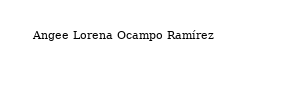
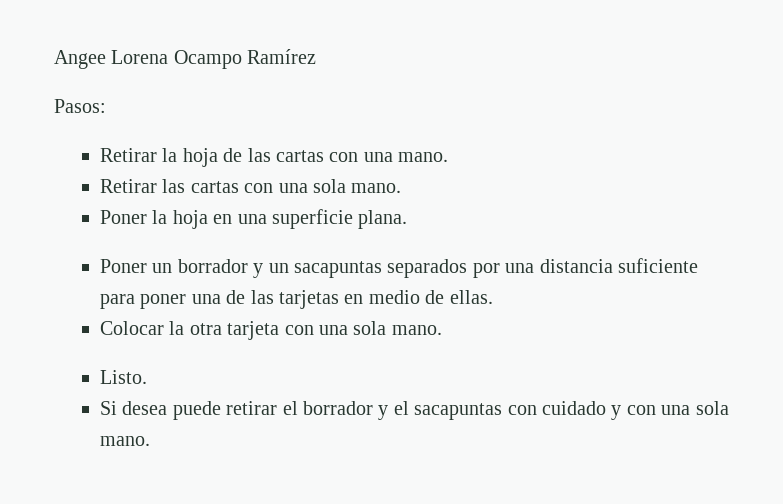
(214, 34) none -> [54,99,106,113] [100,148,449,167] [100,179,402,193] [100,209,408,229] [100,258,699,278] [100,290,493,309] [100,321,442,340] [100,370,148,384] [100,401,729,420] [100,436,151,446] // Pasos: // Retirar la hoja de las cartas con una mano. // Retirar las cartas con una sola mano. // Poner la hoja en una superficie plana. // Poner un borrador y un sacapuntas separados por una distancia suficiente para poner una de las tarjetas en medio de ellas. // Colocar la otra tarjeta con una sola mano. // Listo. // Si desea puede retirar el borrador y el sacapuntas con cuidado y con una sola mano.

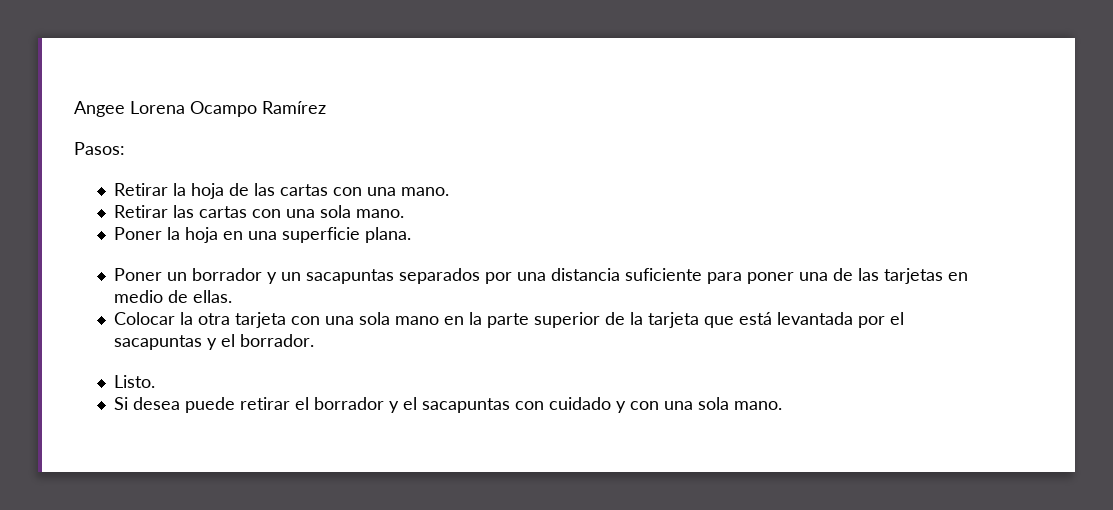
[391,325,442,335] mano. -> [395,312,905,328] [114,334,315,350] mano en la parte superior de la tarjeta que está levantada por el sacapuntas y el borrador.

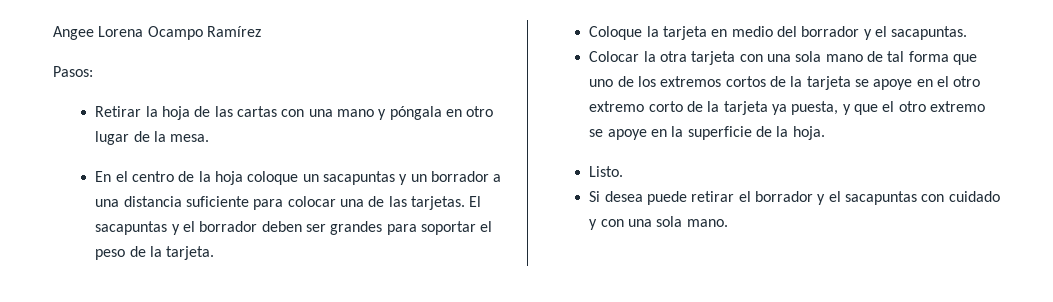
[401,187,450,196] [114,205,405,218] [114,227,412,243] [114,268,513,284] mano. // Retirar las cartas con una sola mano. // Poner la hoja en una superficie plana. // Poner un borrador y un sacapuntas separados por -> [337,106,494,120] [95,131,210,145] [95,171,502,185] mano y póngala en otro lugar de la mesa. // En el centro de la hoja coloque un sacapuntas y un borrador a
[747,272,795,284] poner -> [287,196,336,207] colocar
[884,268,969,284] [114,290,233,303] tarjetas en medio de ellas. -> [411,196,482,210] [95,221,493,235] [95,246,215,260] [589,26,968,40] tarjetas. El sacapuntas y el borrador deben ser grandes para soportar el peso de la tarjeta. // Coloque la tarjeta en medio del borrador y el sacapuntas.
[444,312,905,328] [114,334,315,350] en la parte superior de la tarjeta que está levantada por el sacapuntas y el borrador. -> [867,51,977,65] [589,76,981,90] [589,101,985,115] [589,126,825,140] de tal forma que uno de los extremos cortos de la tarjeta se apoye en el otro extremo corto de la tarjeta ya puesta, y que el otro extremo se apoye en la superficie de la hoja.

